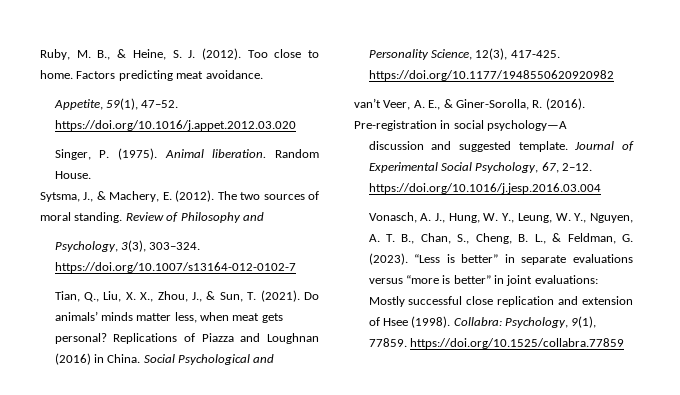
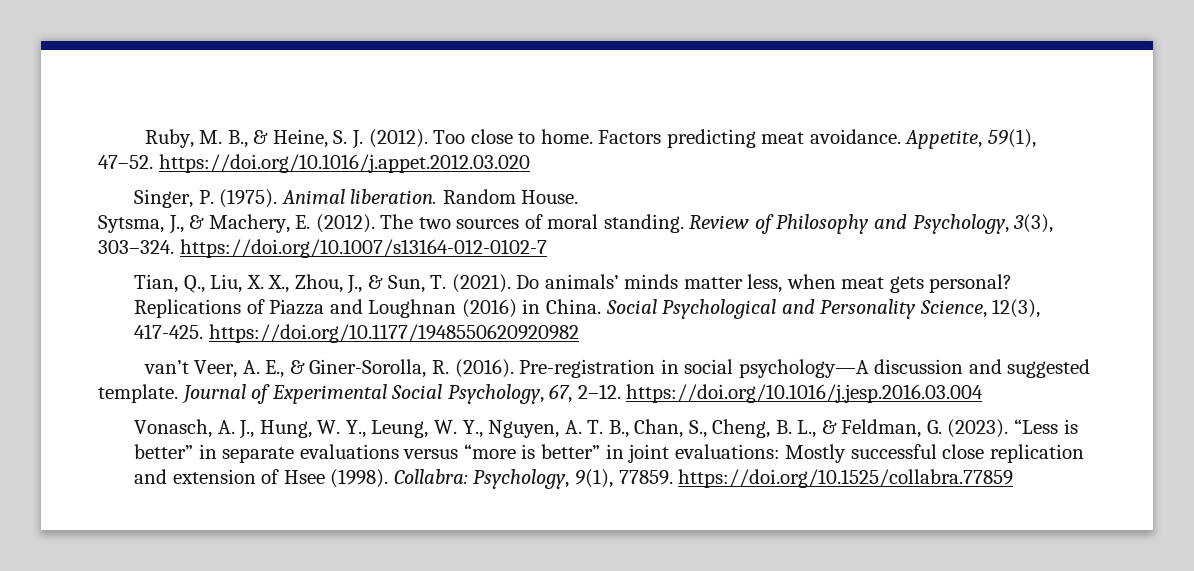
(263, 74) // -> (901, 136) none
(264, 216) // -> (908, 221) none
(568, 125) // -> (869, 368) none

